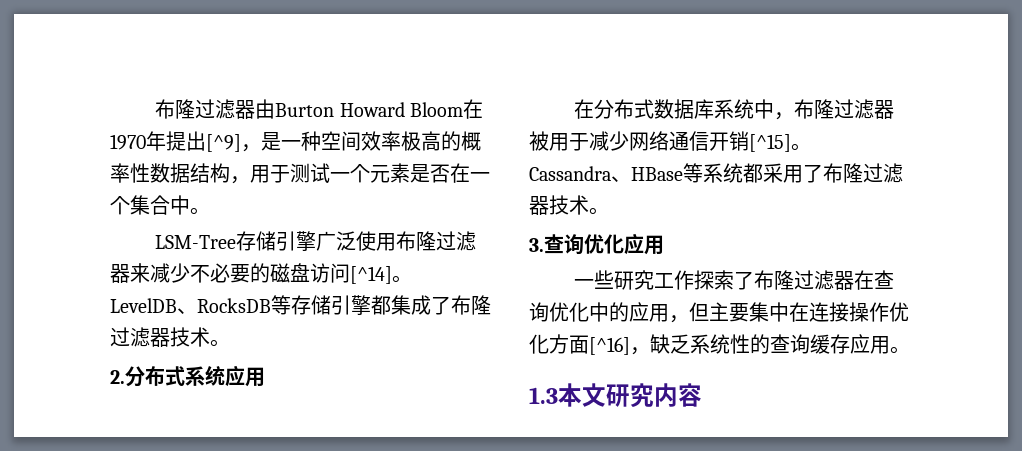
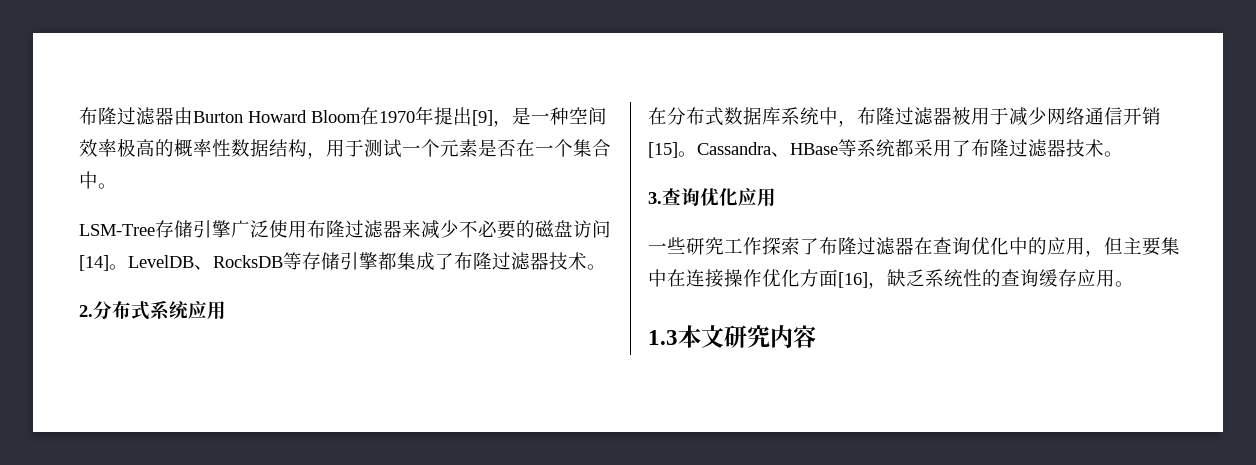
[206,134,241,152] [^9] -> [472,110,493,126] [9]
[350,266,392,284] [^14] -> [79,255,109,271] [14]
[749,134,791,152] [^15] -> [648,142,678,158] [15]
[589,337,630,355] [^16] -> [838,272,868,288] [16]

